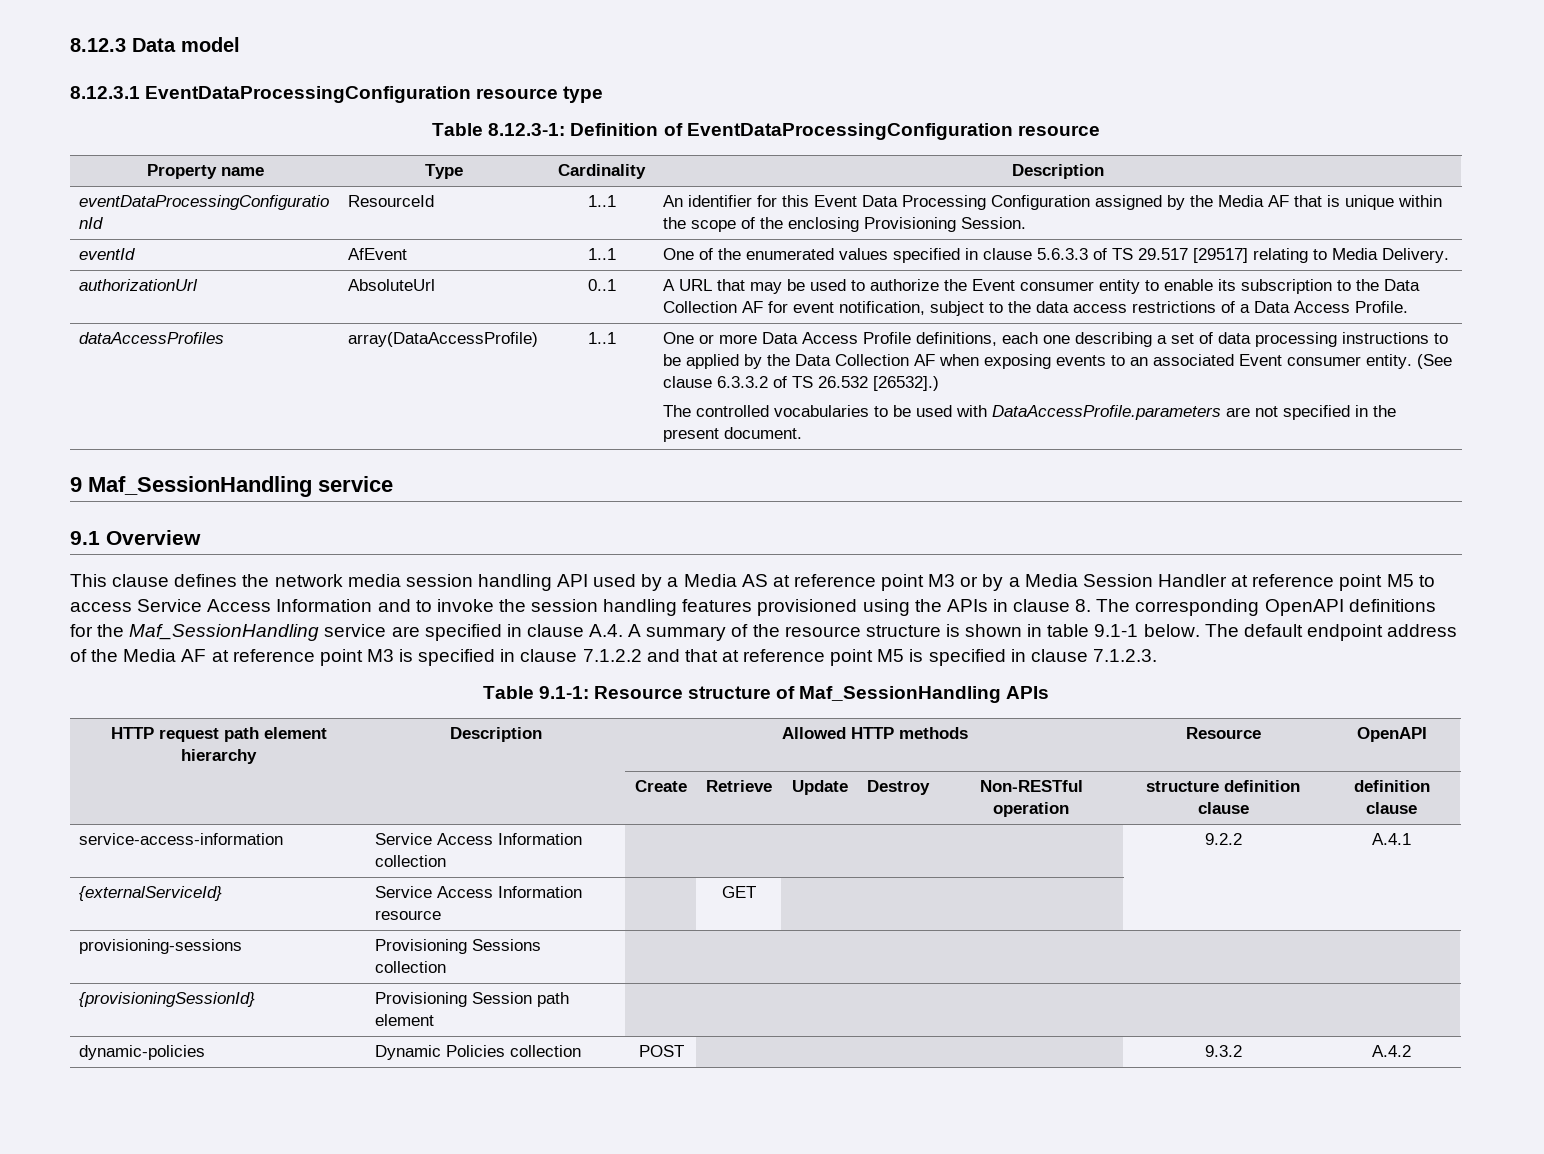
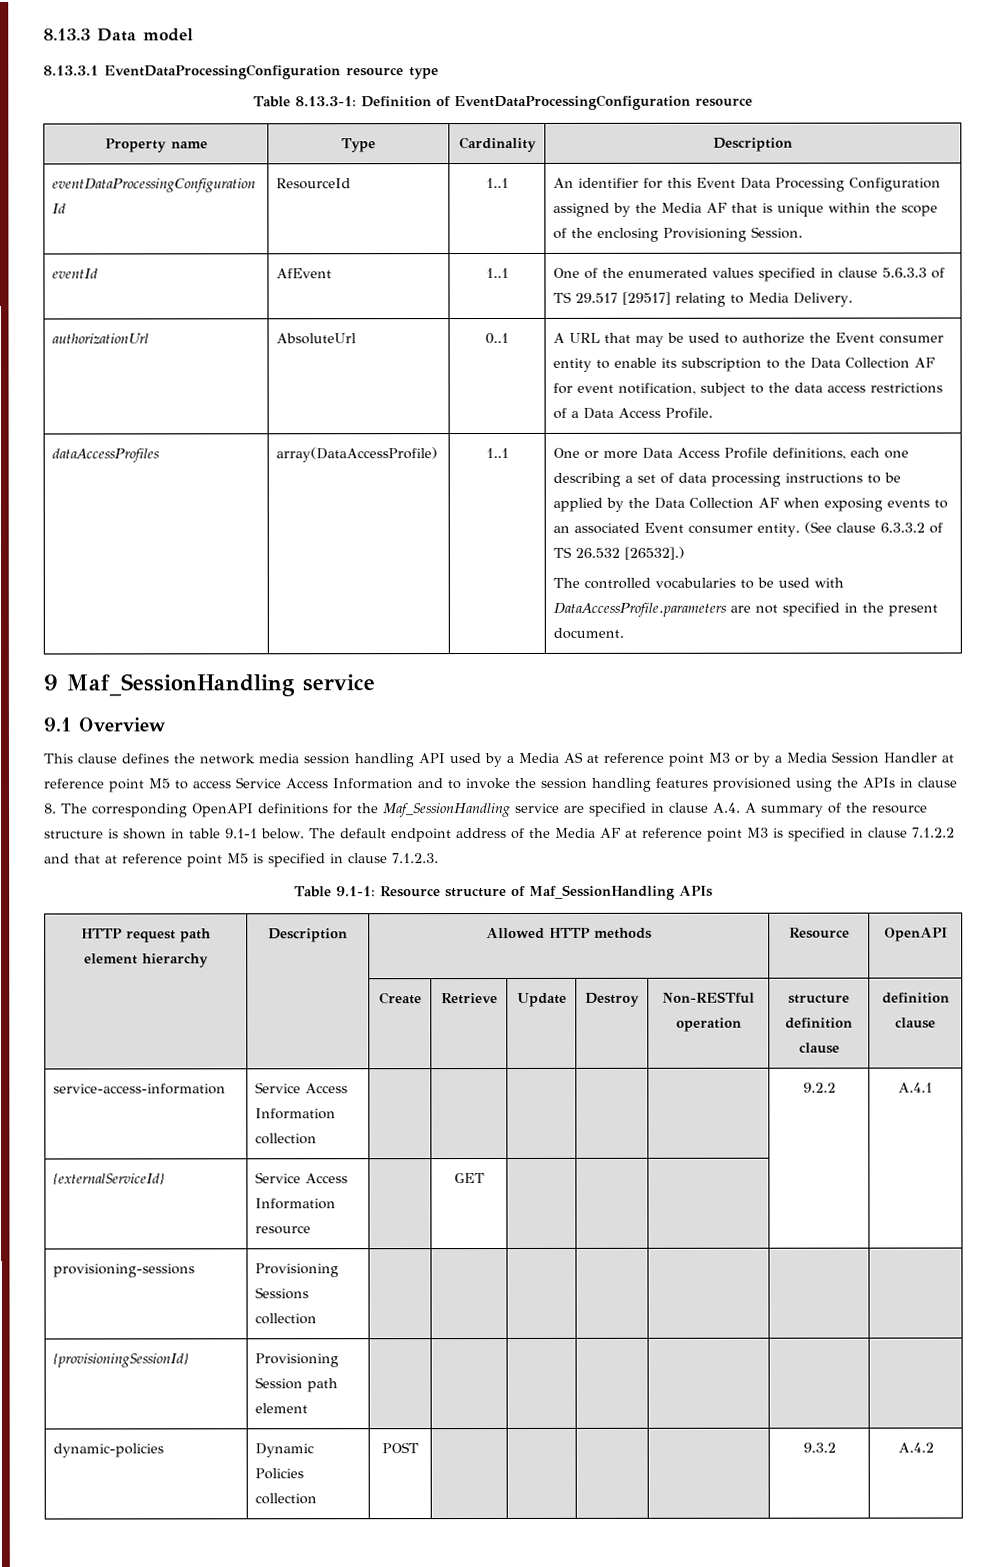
[70,38,126,52] 8.12.3 -> [43,28,91,41] 8.13.3
[70,86,140,99] 8.12.3.1 -> [43,65,99,76] 8.13.3.1
[488,123,566,136] 8.12.3-1: -> [294,96,357,107] 8.13.3-1:

